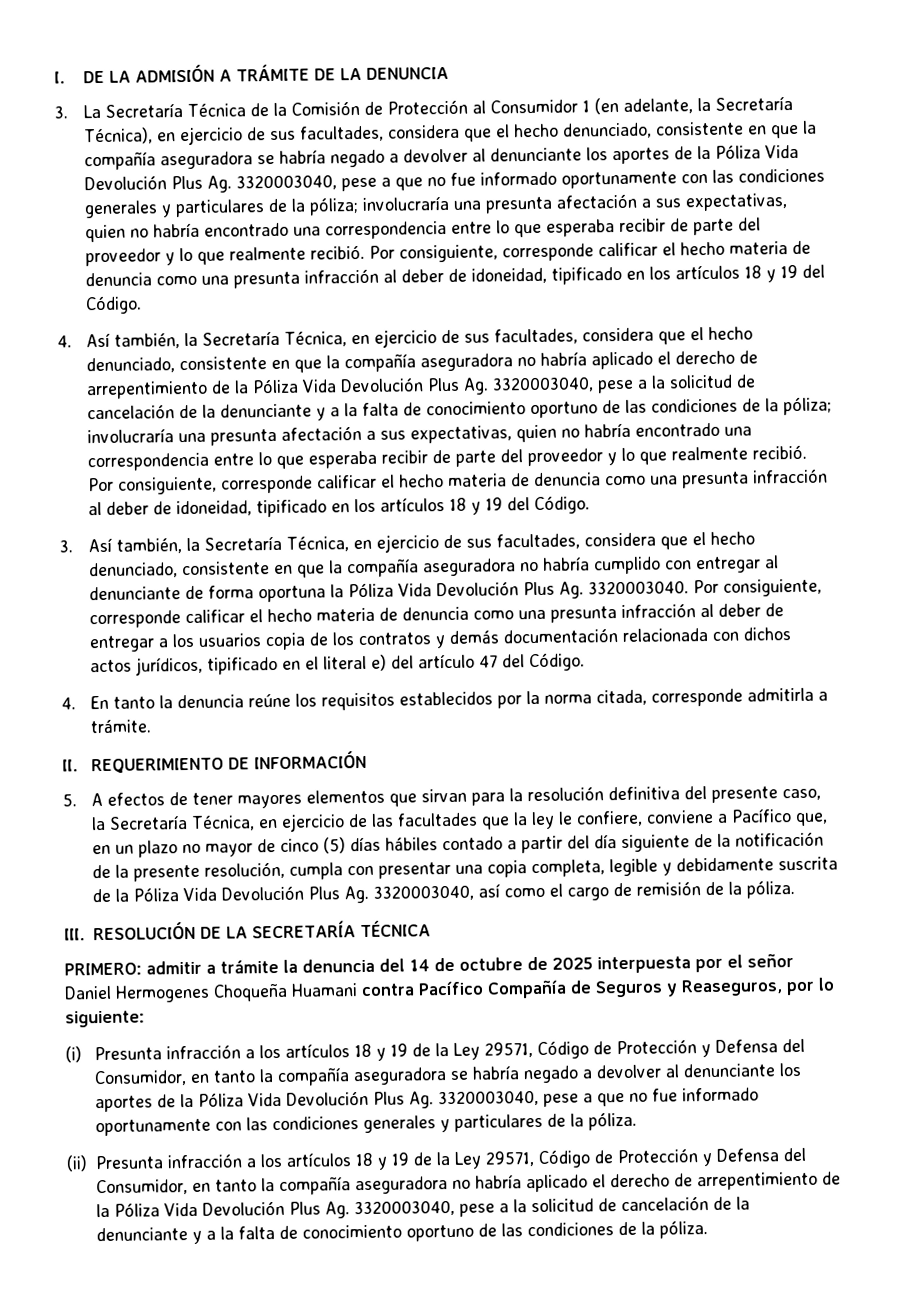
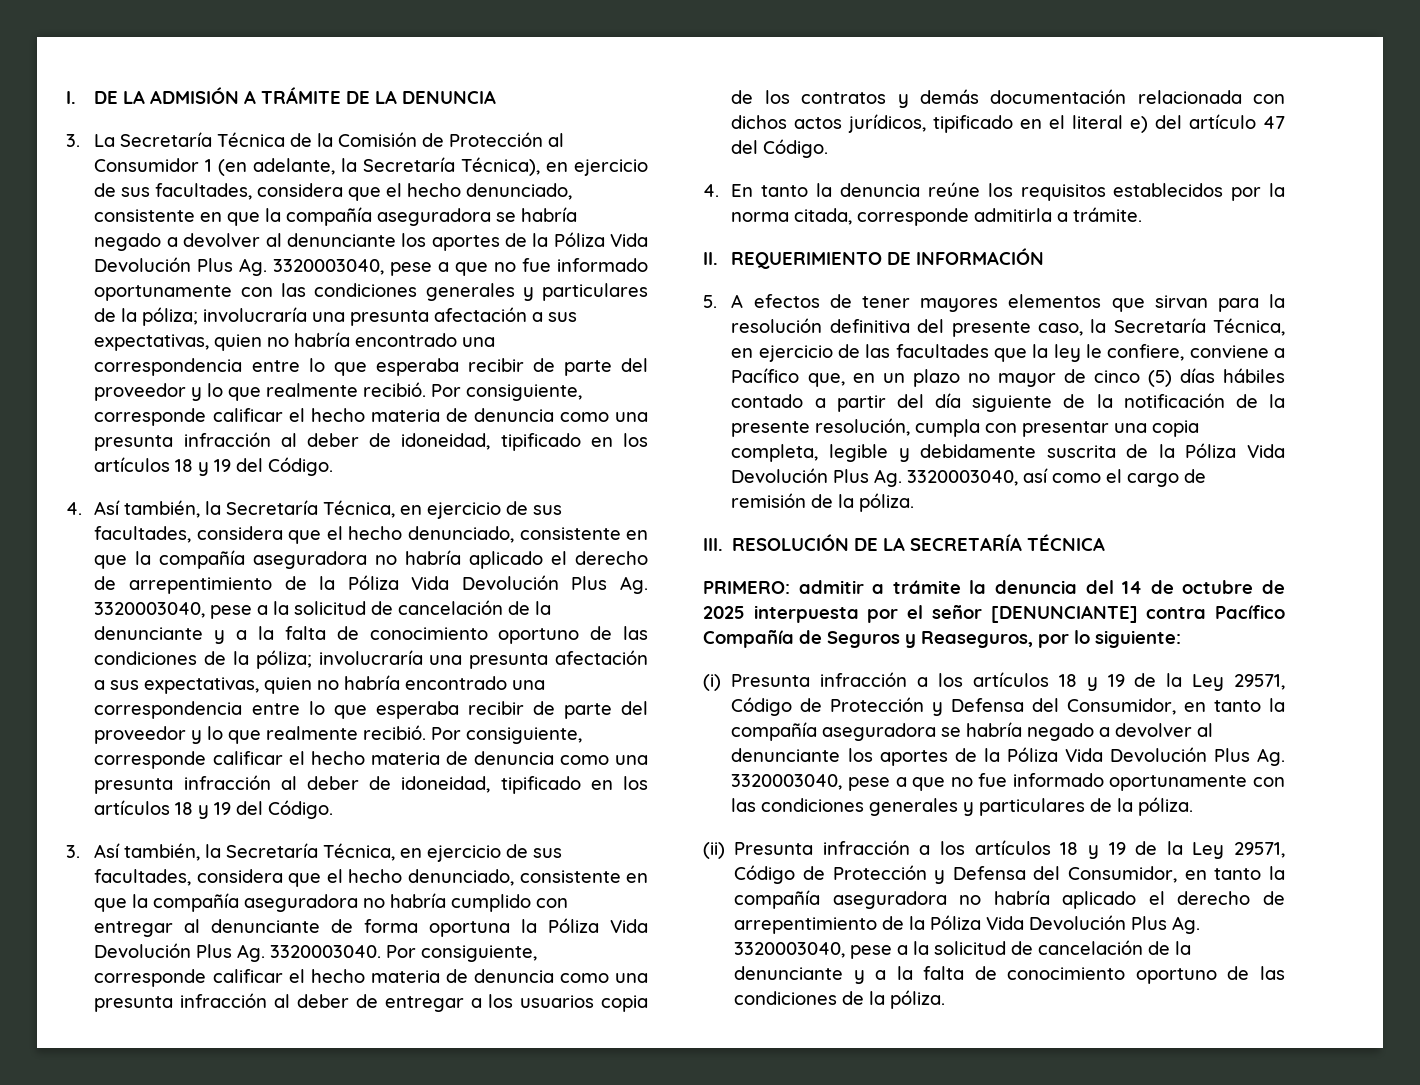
[64,982,358,1003] Daniel Hermogenes Choqueña Huamani -> [990,605,1138,623] [DENUNCIANTE]

